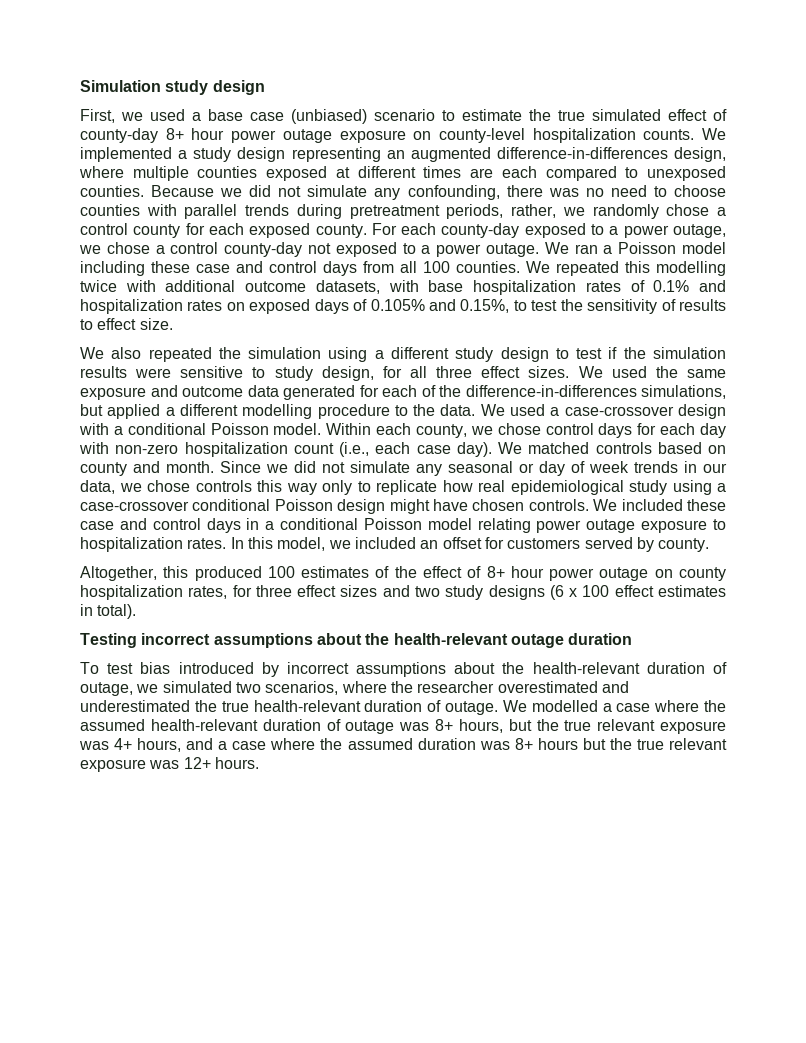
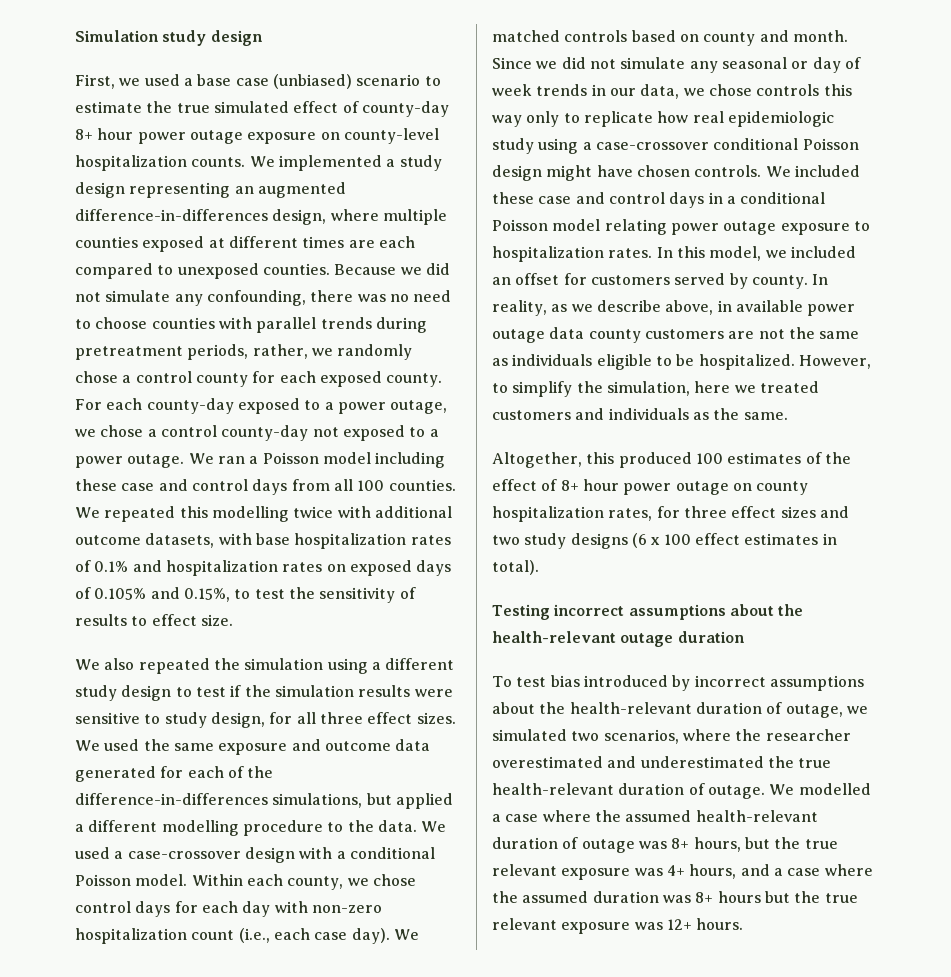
[510,480,624,495] epidemiological -> [727,111,834,127] epidemiologic
(710, 545) none -> [812,274,829,285] [492,300,856,316] [492,327,860,343] [492,354,871,370] [492,381,819,397] [492,408,788,420] In reality, as we describe above, in available power outage data county customers are not the same as individuals eligible to be hospitalized. However, to simplify the simulation, here we treated customers and individuals as the same.

